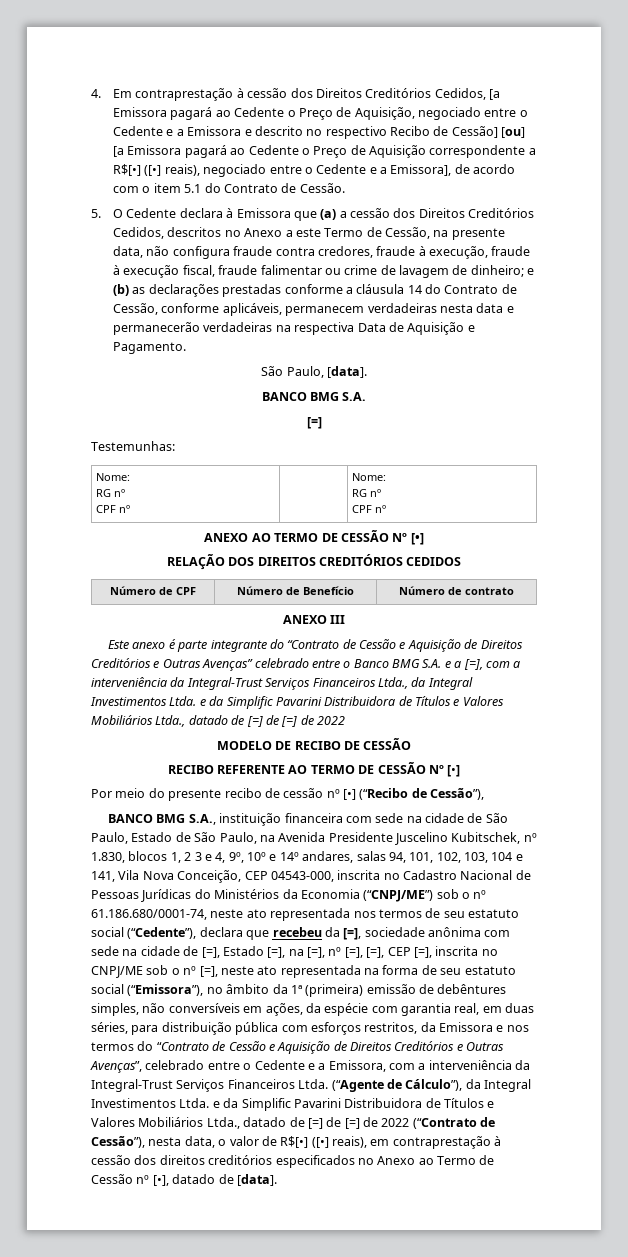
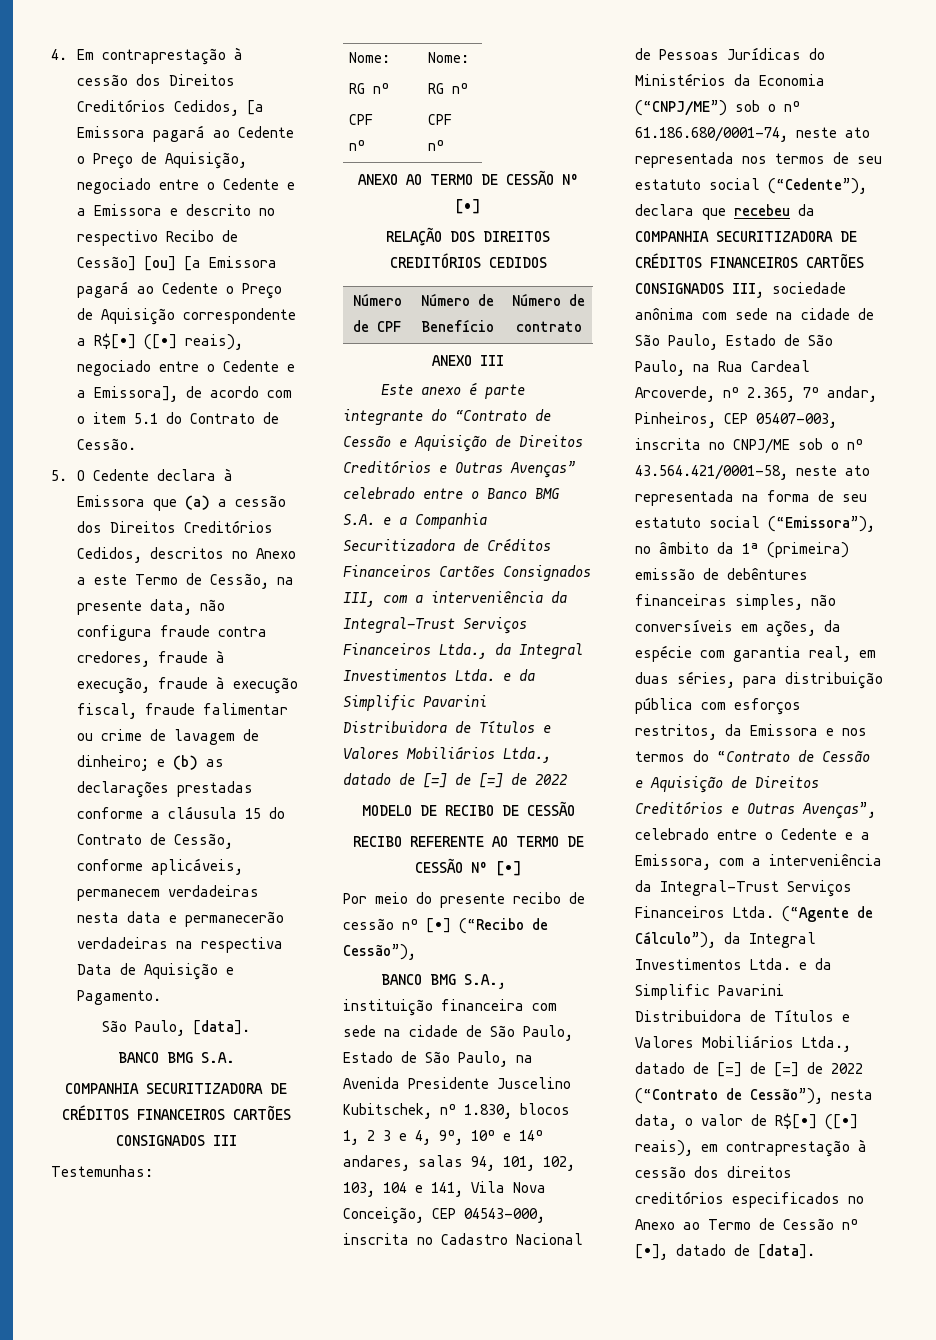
[407,285,422,294] 14 -> [244,808,261,819] 15
[306,417,322,429] [=] -> [65,1083,287,1094] [61,1105,291,1120] [115,1135,237,1146] COMPANHIA SECURITIZADORA DE CRÉDITOS FINANCEIROS CARTÕES CONSIGNADOS III
[463,659,483,670] [=], -> [415,513,487,529] [343,538,551,551] [343,565,591,581] [343,592,375,607] Companhia Securitizadora de Créditos Financeiros Cartões Consignados III,
[343,928,362,940] [=], -> [635,231,857,242] [635,253,864,268] [635,283,764,298] COMPANHIA SECURITIZADORA DE CRÉDITOS FINANCEIROS CARTÕES CONSIGNADOS III,
[201,946,432,958] [=], Estado [=], na [=], nº [=], [=], CEP [=], -> [635,334,833,350] [635,360,810,376] [635,386,877,402] [635,412,837,428] São Paulo, Estado de São Paulo, na Rua Cardeal Arcoverde, nº 2.365, 7º andar, Pinheiros, CEP 05407-003,
[199,966,218,977] [=], -> [635,464,788,480] 43.564.421/0001-58,
(507, 989) none -> [635,594,727,606] financeiras

